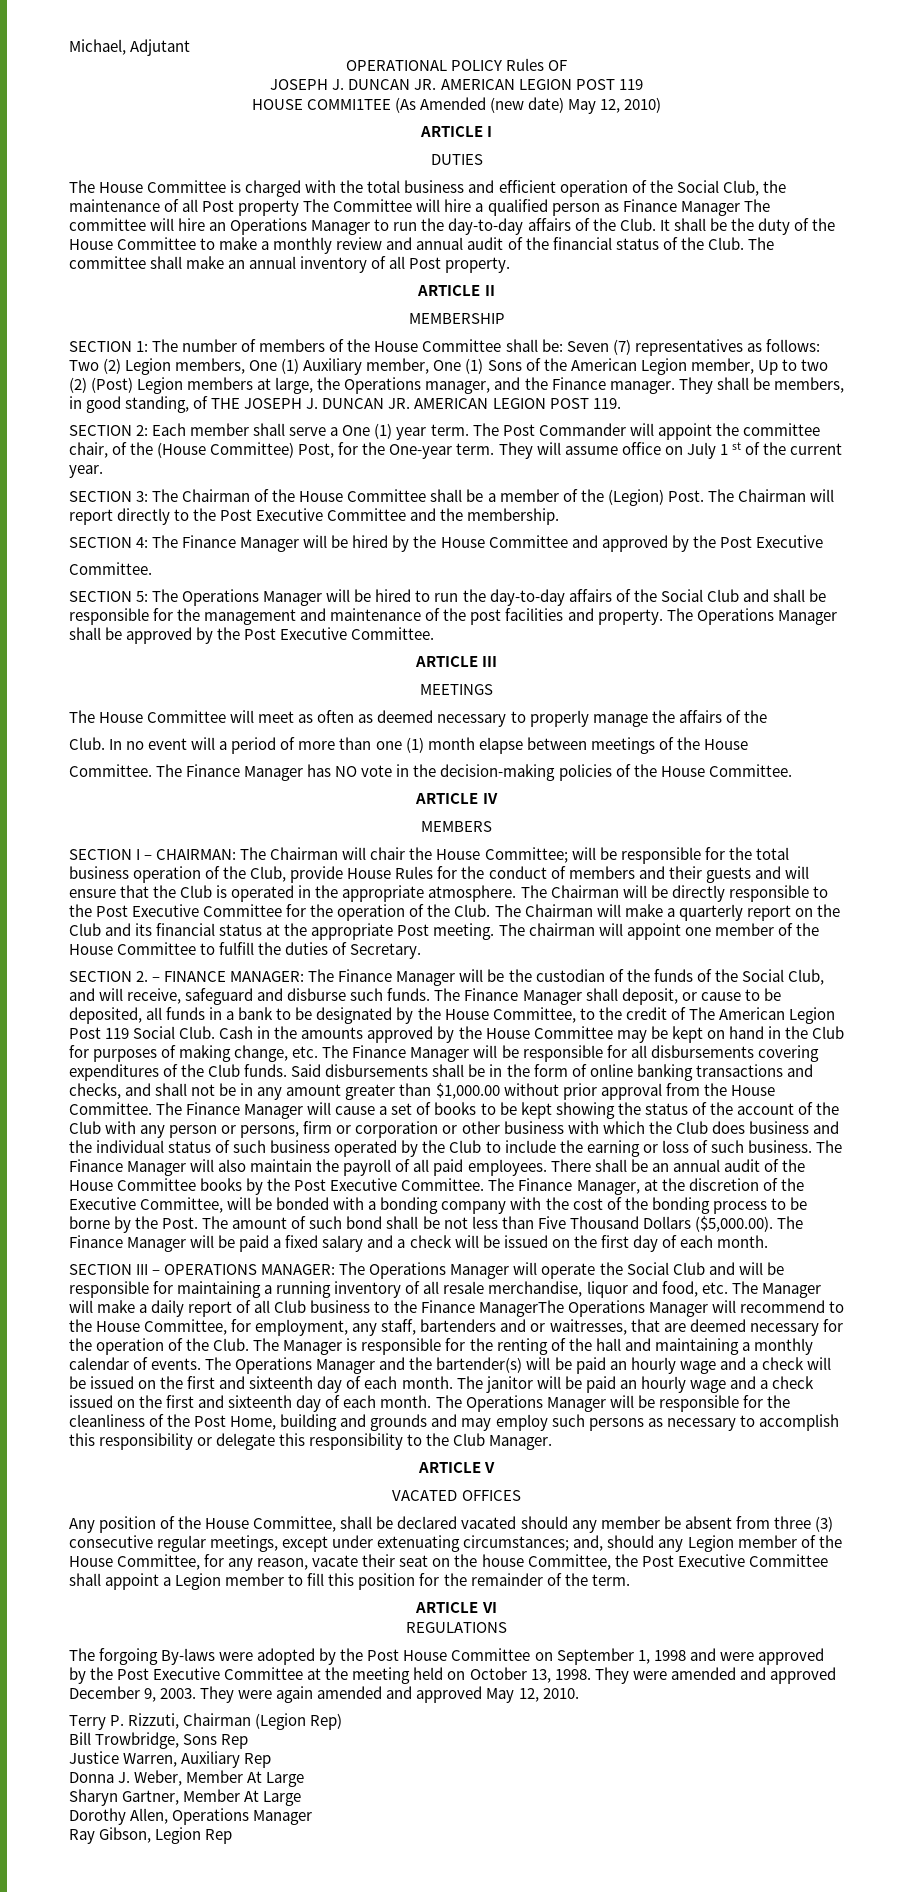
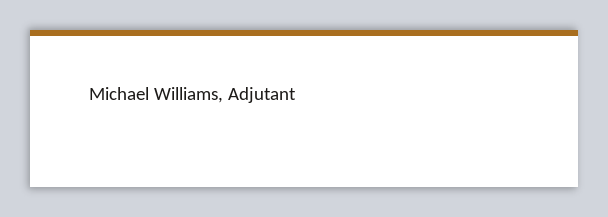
[69,39,126,55] Michael, -> [89,87,223,103] Michael Williams,
[345,58,568,71] [270,79,643,90] [251,97,662,114] [419,126,493,137] [430,154,483,165] [69,180,786,197] [69,199,770,216] [69,218,835,235] [69,237,774,254] [69,256,511,273] [417,285,495,296] [408,313,505,324] [69,339,820,356] [69,358,828,375] [69,377,844,394] [69,396,621,413] [69,423,820,440] [69,442,842,459] [69,465,103,478] [69,489,834,506] [69,508,560,525] [69,535,823,552] [69,562,152,575] [69,589,826,606] [69,608,837,625] [69,627,435,644] [414,656,498,667] [420,684,493,695] [69,710,767,727] [69,737,748,754] [69,764,792,781] [415,793,498,804] [421,821,492,832] [69,847,789,864] [69,866,809,883] [69,885,828,902] [69,904,840,921] [69,923,819,940] [69,942,422,959] [69,969,824,986] [69,988,781,1005] [69,1007,835,1024] [69,1026,844,1043] [69,1045,819,1062] [69,1064,813,1081] [69,1083,775,1100] [69,1102,839,1119] [69,1121,839,1138] [69,1140,842,1157] [69,1159,805,1176] [69,1178,804,1195] [69,1197,807,1214] [69,1216,803,1233] [69,1235,768,1252] [69,1262,784,1279] [69,1281,821,1298] [69,1300,844,1317] [69,1319,843,1336] [69,1338,813,1355] [69,1357,831,1374] [69,1376,815,1393] [69,1395,790,1412] [69,1414,839,1431] [69,1433,553,1450] [417,1462,496,1473] [392,1490,521,1501] [69,1516,833,1533] [69,1535,842,1552] [69,1554,828,1571] [69,1573,630,1590] [415,1602,497,1613] [406,1622,507,1633] [69,1648,824,1665] [69,1667,836,1684] [69,1686,579,1703] [69,1713,343,1730] [69,1732,249,1749] [69,1751,272,1768] [69,1770,305,1787] [69,1789,302,1806] [69,1808,313,1825] [69,1827,233,1844] // OPERATIONAL POLICY Rules OF // JOSEPH J. DUNCAN JR. AMERICAN LEGION POST 119 // HOUSE COMMI1TEE (As Amended (new date) May 12, 2010) // ARTICLE I // DUTIES // The House Committee is charged with the total business and efficient operation of the Social Club, the maintenance of all Post property The Committee will hire a qualified person as Finance Manager The committee will hire an Operations Manager to run the day-to-day affairs of the Club. It shall be the duty of the House Committee to make a monthly review and annual audit of the financial status of the Club. The committee shall make an annual inventory of all Post property. // ARTICLE II // MEMBERSHIP // SECTION 1: The number of members of the House Committee shall be: Seven (7) representatives as follows: Two (2) Legion members, One (1) Auxiliary member, One (1) Sons of the American Legion member, Up to two (2) (Post) Legion members at large, the Operations manager, and the Finance manager. They shall be members, in good standing, of THE JOSEPH J. DUNCAN JR. AMERICAN LEGION POST 119. // SECTION 2: Each member shall serve a One (1) year term. The Post Commander will appoint the committee chair, of the (House Committee) Post, for the One-year term. They will assume office on July 1 st of the current year. // SECTION 3: The Chairman of the House Committee shall be a member of the (Legion) Post. The Chairman will report directly to the Post Executive Committee and the membership. // SECTION 4: The Finance Manager will be hired by the House Committee and approved by the Post Executive // Committee. // SECTION 5: The Operations Manager will be hired to run the day-to-day affairs of the Social Club and shall be responsible for the management and maintenance of the post facilities and property. The Operations Manager shall be approved by the Post Executive Committee. // ARTICLE III // MEETINGS // The House Committee will meet as often as deemed necessary to properly manage the affairs of the // Club. In no event will a period of more than one (1) month elapse between meetings of the House // Committee. The Finance Manager has NO vote in the decision-making policies of the House Committee. // ARTICLE IV // MEMBERS // SECTION I – CHAIRMAN: The Chairman will chair the House Committee; will be responsible for the total business operation of the Club, provide House Rules for the conduct of members and their guests and will ensure that the Club is operated in the appropriate atmosphere. The Chairman will be directly responsible to the Post Executive Committee for the operation of the Club. The Chairman will make a quarterly report on the Club and its financial status at the appropriate Post meeting. The chairman will appoint one member of the House Committee to fulfill the duties of Secretary. // SECTION 2. – FINANCE MANAGER: The Finance Manager will be the custodian of the funds of the Social Club, and will receive, safeguard and disburse such funds. The Finance Manager shall deposit, or cause to be deposited, all funds in a bank to be designated by the House Committee, to the credit of The American Legion Post 119 Social Club. Cash in the amounts approved by the House Committee may be kept on hand in the Club for purposes of making change, etc. The Finance Manager will be responsible for all disbursements covering expenditures of the Club funds. Said disbursements shall be in the form of online banking transactions and checks, and shall not be in any amount greater than $1,000.00 without prior approval from the House Committee. The Finance Manager will cause a set of books to be kept showing the status of the account of the Club with any person or persons, firm or corporation or other business with which the Club does business and the individual status of such business operated by the Club to include the earning or loss of such business. The Finance Manager will also maintain the payroll of all paid employees. There shall be an annual audit of the House Committee books by the Post Executive Committee. The Finance Manager, at the discretion of the Executive Committee, will be bonded with a bonding company with the cost of the bonding process to be borne by the Post. The amount of such bond shall be not less than Five Thousand Dollars ($5,000.00). The Finance Manager will be paid a fixed salary and a check will be issued on the first day of each month. // SECTION III – OPERATIONS MANAGER: The Operations Manager will operate the Social Club and will be responsible for maintaining a running inventory of all resale merchandise, liquor and food, etc. The Manager will make a daily report of all Club business to the Finance ManagerThe Operations Manager will recommend to the House Committee, for employment, any staff, bartenders and or waitresses, that are deemed necessary for the operation of the Club. The Manager is responsible for the renting of the hall and maintaining a monthly calendar of events. The Operations Manager and the bartender(s) will be paid an hourly wage and a check will be issued on the first and sixteenth day of each month. The janitor will be paid an hourly wage and a check issued on the first and sixteenth day of each month. The Operations Manager will be responsible for the cleanliness of the Post Home, building and grounds and may employ such persons as necessary to accomplish this responsibility or delegate this responsibility to the Club Manager. // ARTICLE V // VACATED OFFICES // Any position of the House Committee, shall be declared vacated should any member be absent from three (3) consecutive regular meetings, except under extenuating circumstances; and, should any Legion member of the House Committee, for any reason, vacate their seat on the house Committee, the Post Executive Committee shall appoint a Legion member to fill this position for the remainder of the term. // ARTICLE VI // REGULATIONS // The forgoing By-laws were adopted by the Post House Committee on September 1, 1998 and were approved by the Post Executive Committee at the meeting held on October 13, 1998. They were amended and approved December 9, 2003. They were again amended and approved May 12, 2010. // Terry P. Rizzuti, Chairman (Legion Rep) // Bill Trowbridge, Sons Rep // Justice Warren, Auxiliary Rep // Donna J. Weber, Member At Large // Sharyn Gartner, Member At Large // Dorothy Allen, Operations Manager // Ray Gibson, Legion Rep -> (296, 95) none

